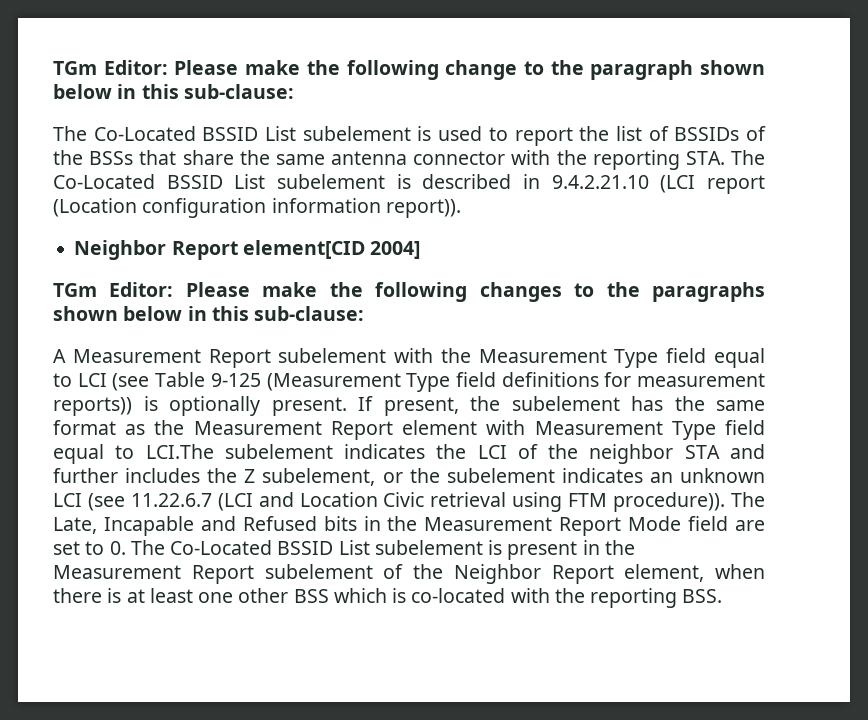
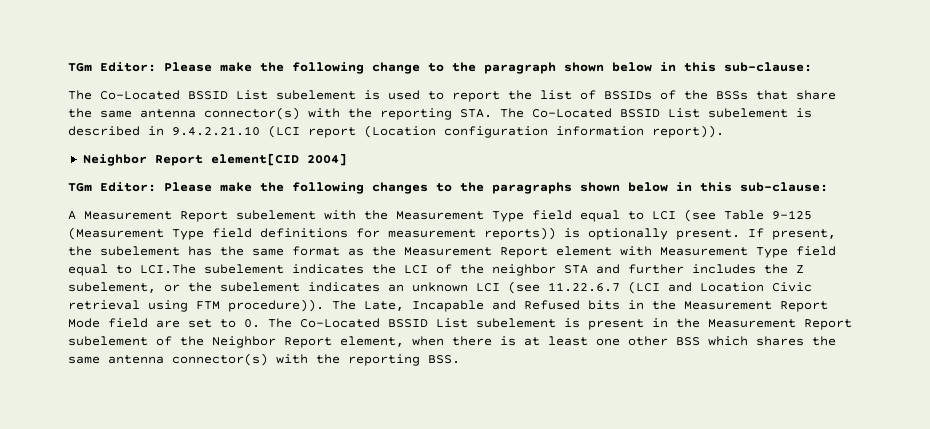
[413,151,506,165] connector -> [204,107,300,120] connector(s)
[392,588,506,603] is co-located -> [756,336,836,346] [68,353,268,366] shares the same antenna connector(s)

